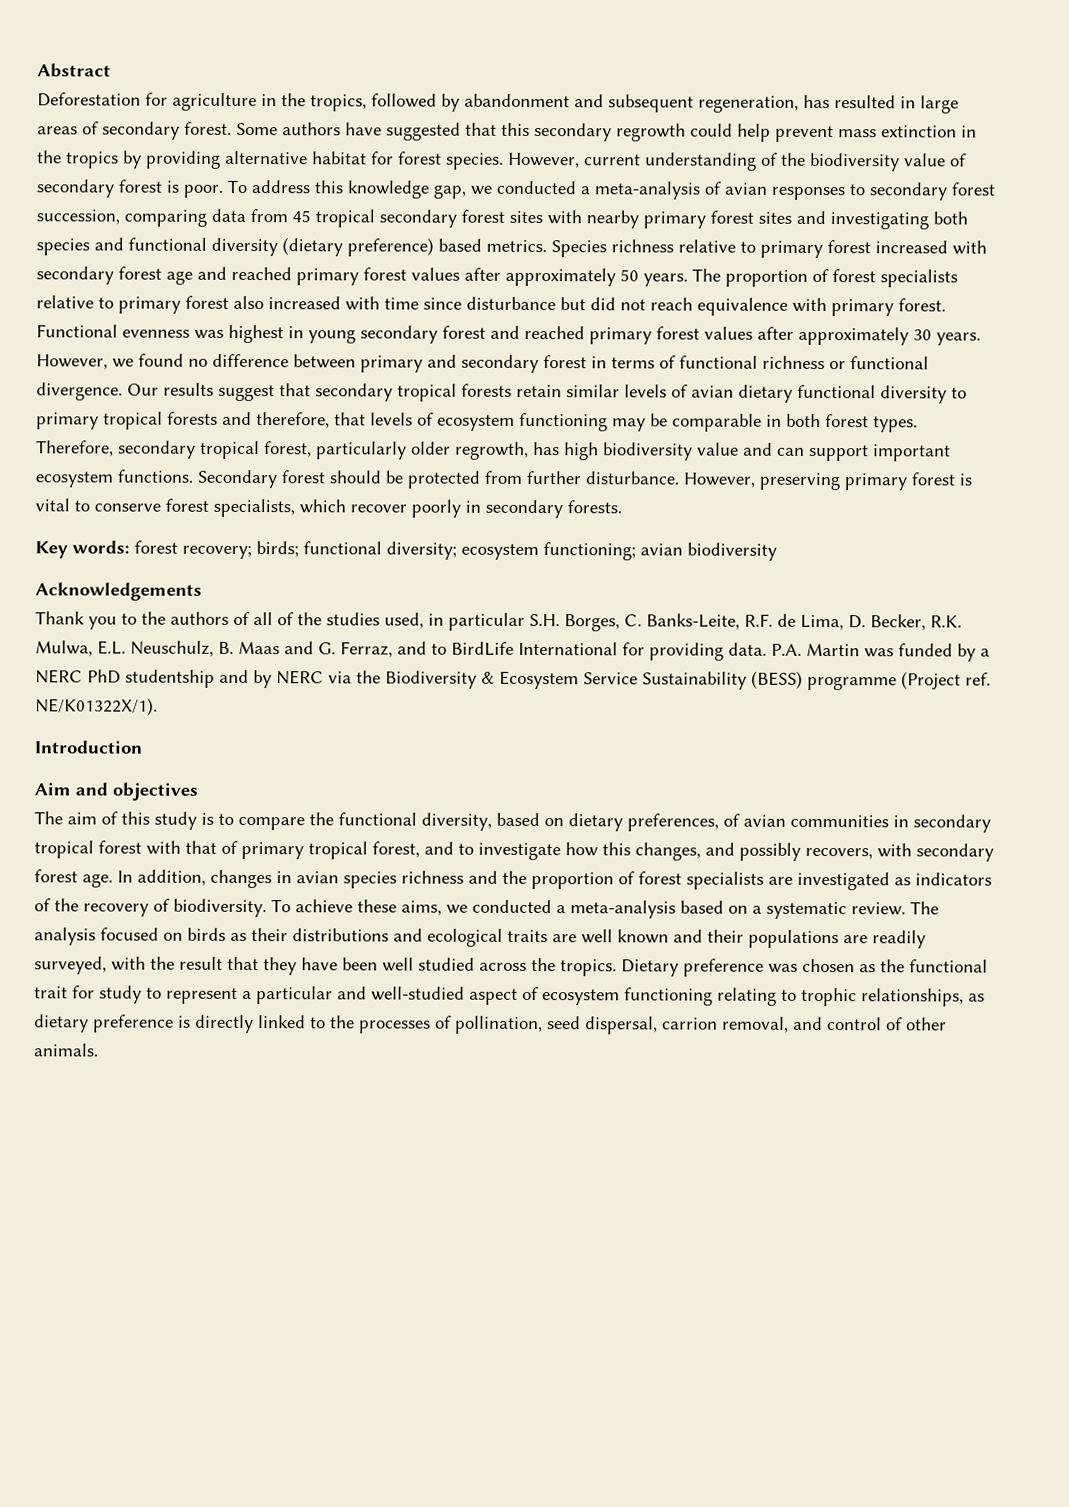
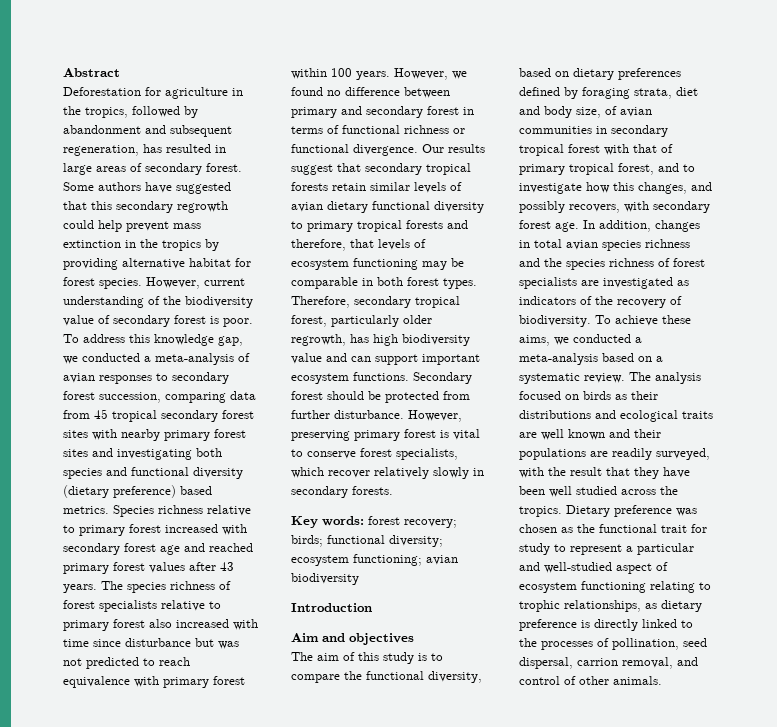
[505,267,808,287] approximately 50 years. The proportion -> [220,562,234,571] [63,581,215,593] 43 years. The species richness
[590,297,946,317] [36,324,932,346] did not reach equivalence with primary forest. Functional evenness was highest in young secondary forest and reached primary forest values after approximately 30 -> [218,641,239,649] [63,657,190,669] [63,676,245,688] [291,68,352,79] was not predicted to reach equivalence with primary forest within 100
[411,499,461,518] poorly -> [374,467,469,479] relatively slowly
[35,582,202,601] [35,611,962,632] [35,640,990,662] [35,669,991,691] [35,697,158,716] // Acknowledgements // Thank you to the authors of all of the studies used, in particular S.H. Borges, C. Banks-Leite, R.F. de Lima, D. Becker, R.K. Mulwa, E.L. Neuschulz, B. Maas and G. Ferraz, and to BirdLife International for providing data. P.A. Martin was funded by a NERC PhD studentship and by NERC via the Biodiversity & Ecosystem Service Sustainability (BESS) programme (Project ref. NE/K01322X/1). -> (359, 579) none
[627,813,719,832] preferences, -> [618,68,681,80] [519,87,698,99] [519,106,601,118] preferences defined by foraging strata, diet and body size,
(292, 877) none -> [534,239,562,248] total
[531,871,614,890] proportion -> [566,258,654,270] species richness

